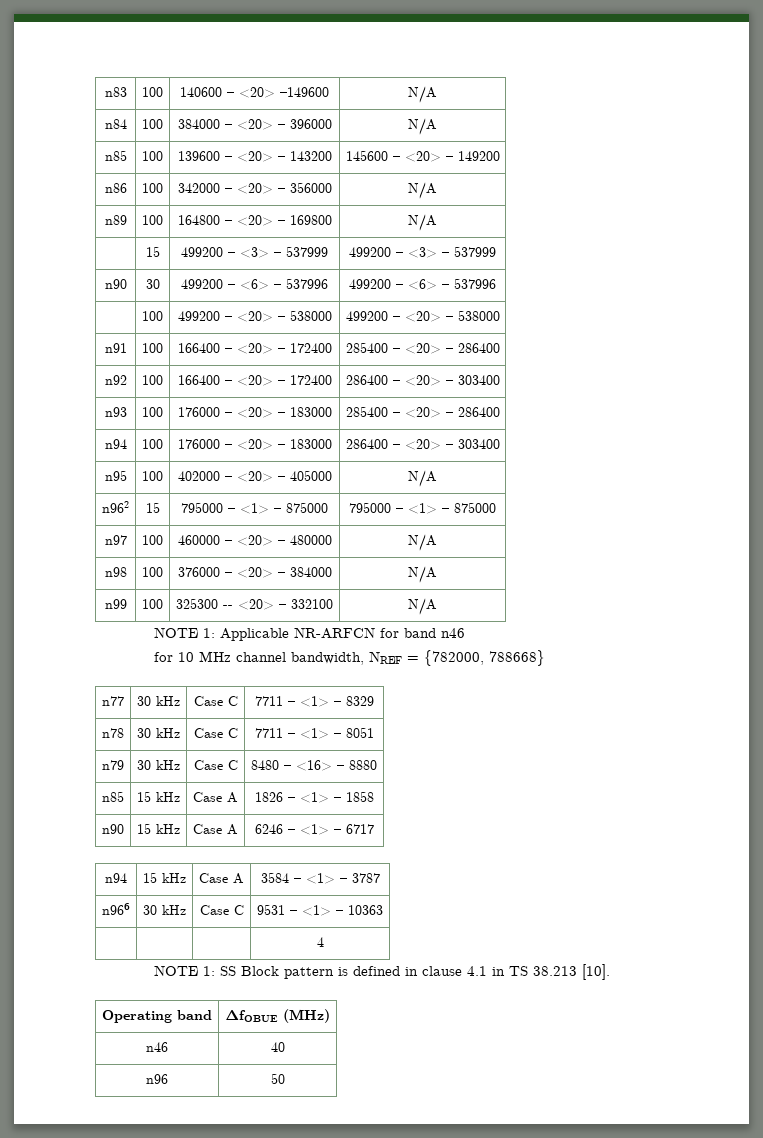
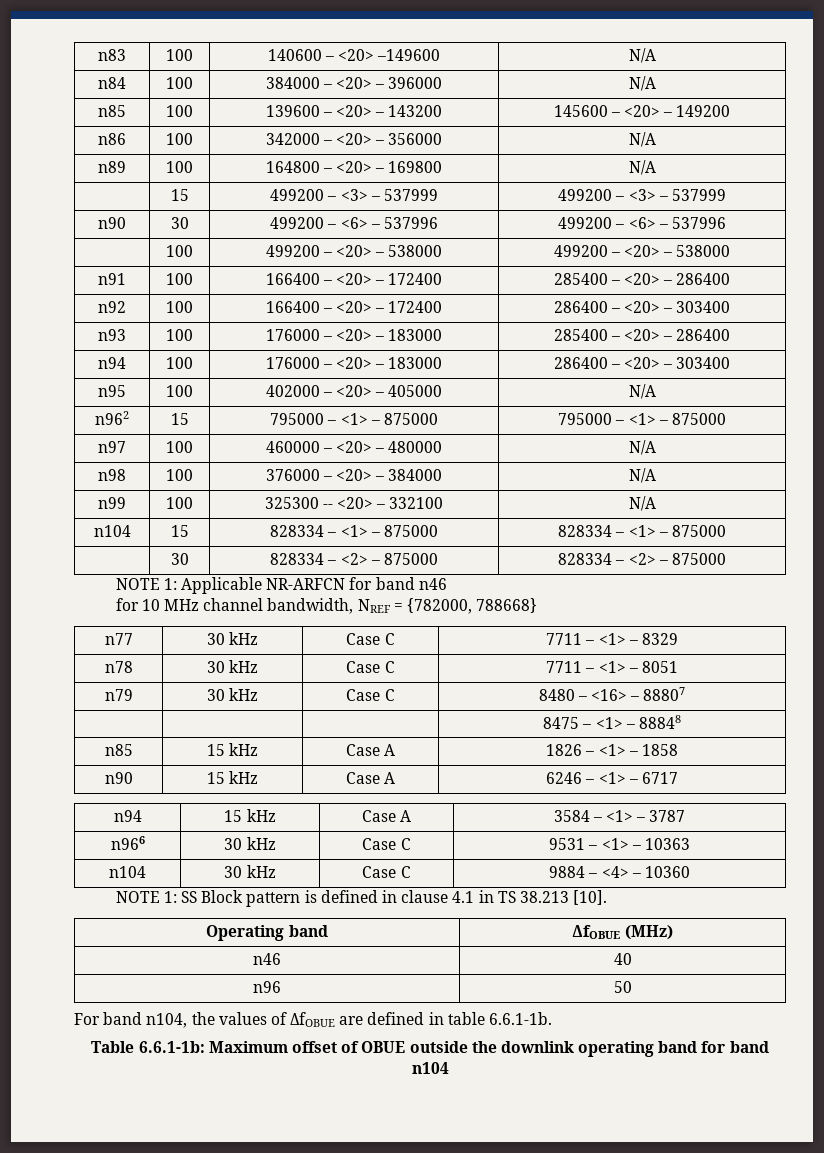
(437, 606) none -> [93,525,131,537] [170,525,189,537] [270,525,438,537] [558,525,726,537] [170,553,189,565] [270,553,438,565] [558,553,726,565] // n104 | 15 | 828334 – <1> – 875000 | 828334 – <1> – 875000 // | 30 | 828334 – <2> – 875000 | 828334 – <2> – 875000
[349,760,377,770] 8880 -> [643,687,686,701] [543,715,681,729] 88807 // | | | 8475 – <1> – 88848
[316,937,324,947] | | | 4 -> [109,866,146,878] [224,865,276,878] [362,866,411,878] [549,866,690,878] n104 | 30 kHz | Case C | 9884 – <4> – 10360
(285, 1078) none -> [74,1012,553,1028] [91,1041,769,1057] [411,1062,449,1074] // For band n104, the values of ΔfOBUE are defined in table 6.6.1-1b. // Table 6.6.1-1b: Maximum offset of OBUE outside the downlink operating band for band n104

